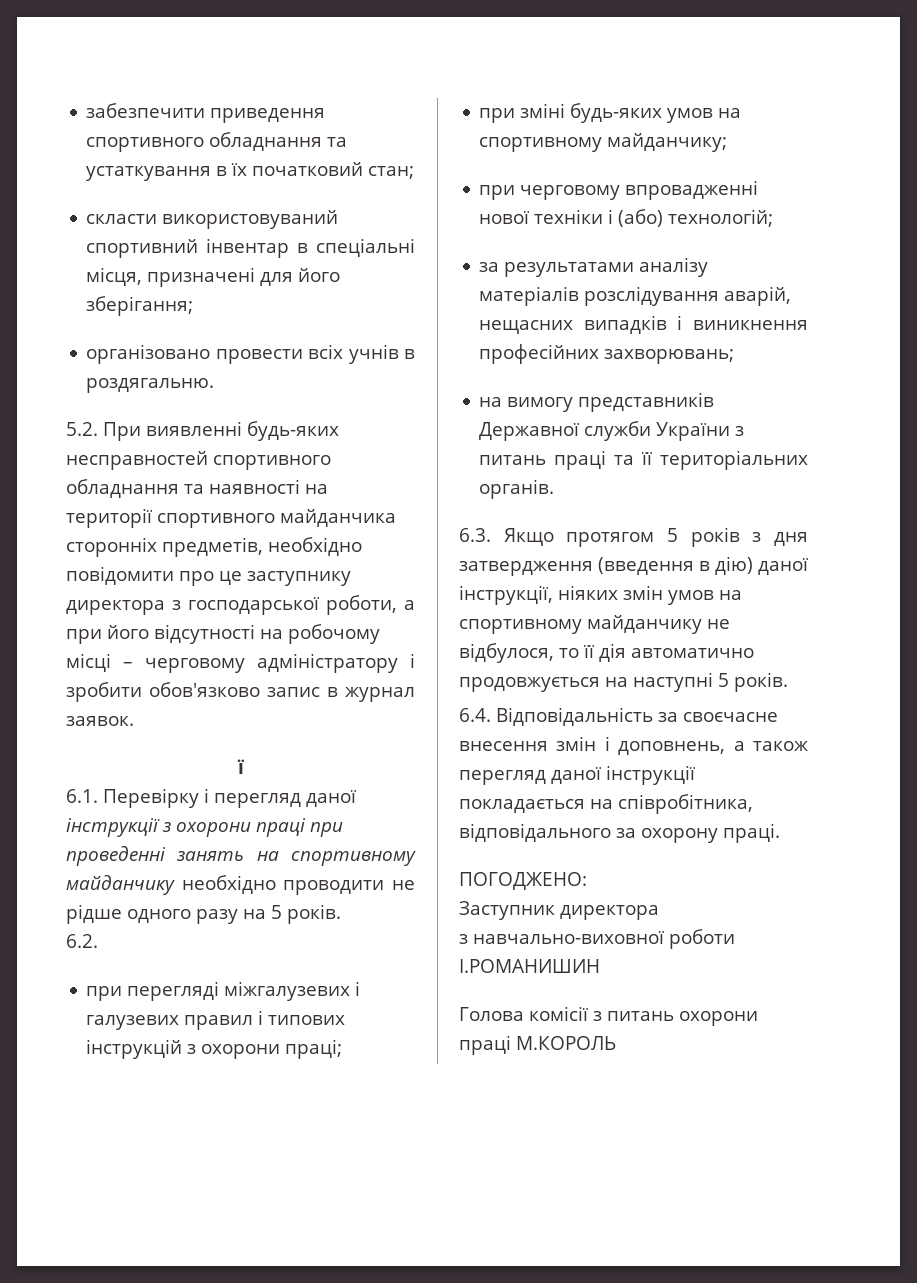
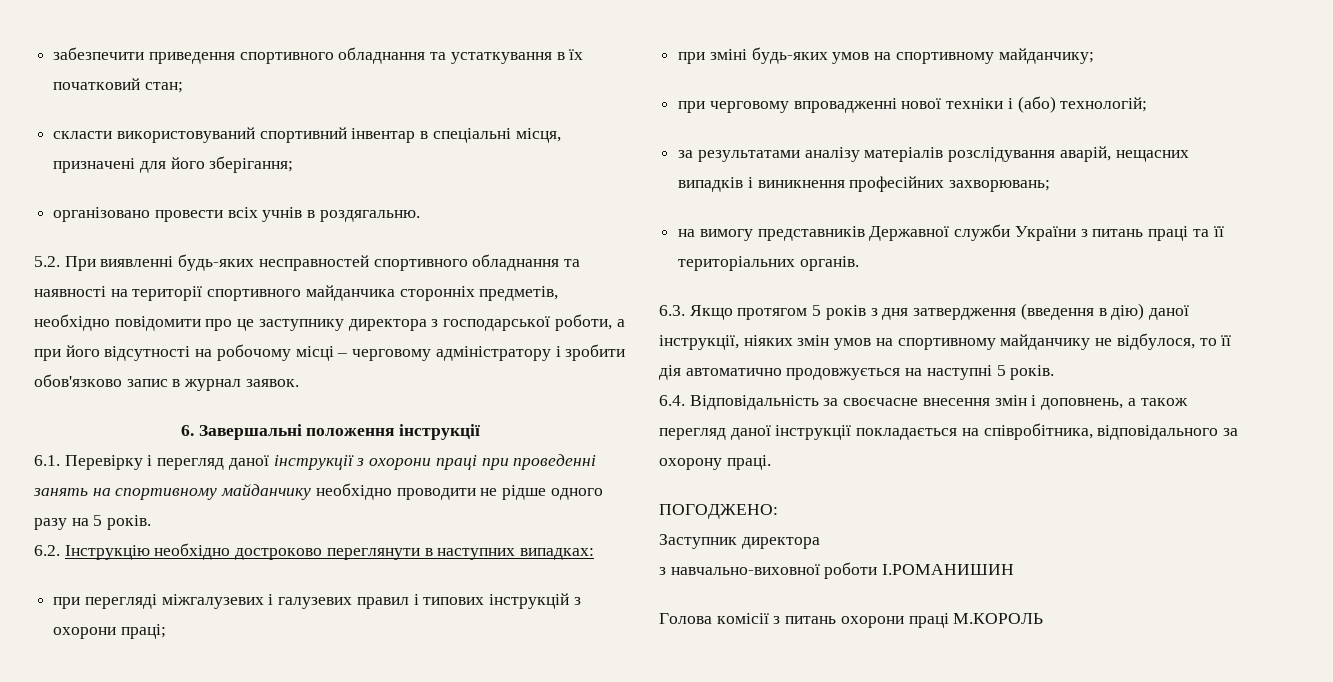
[236,759,245,774] ї -> [180,424,481,440] 6. Завершальні положення інструкції
(98, 941) none -> [64,543,595,560] Інструкцію необхідно достроково переглянути в наступних випадках:

